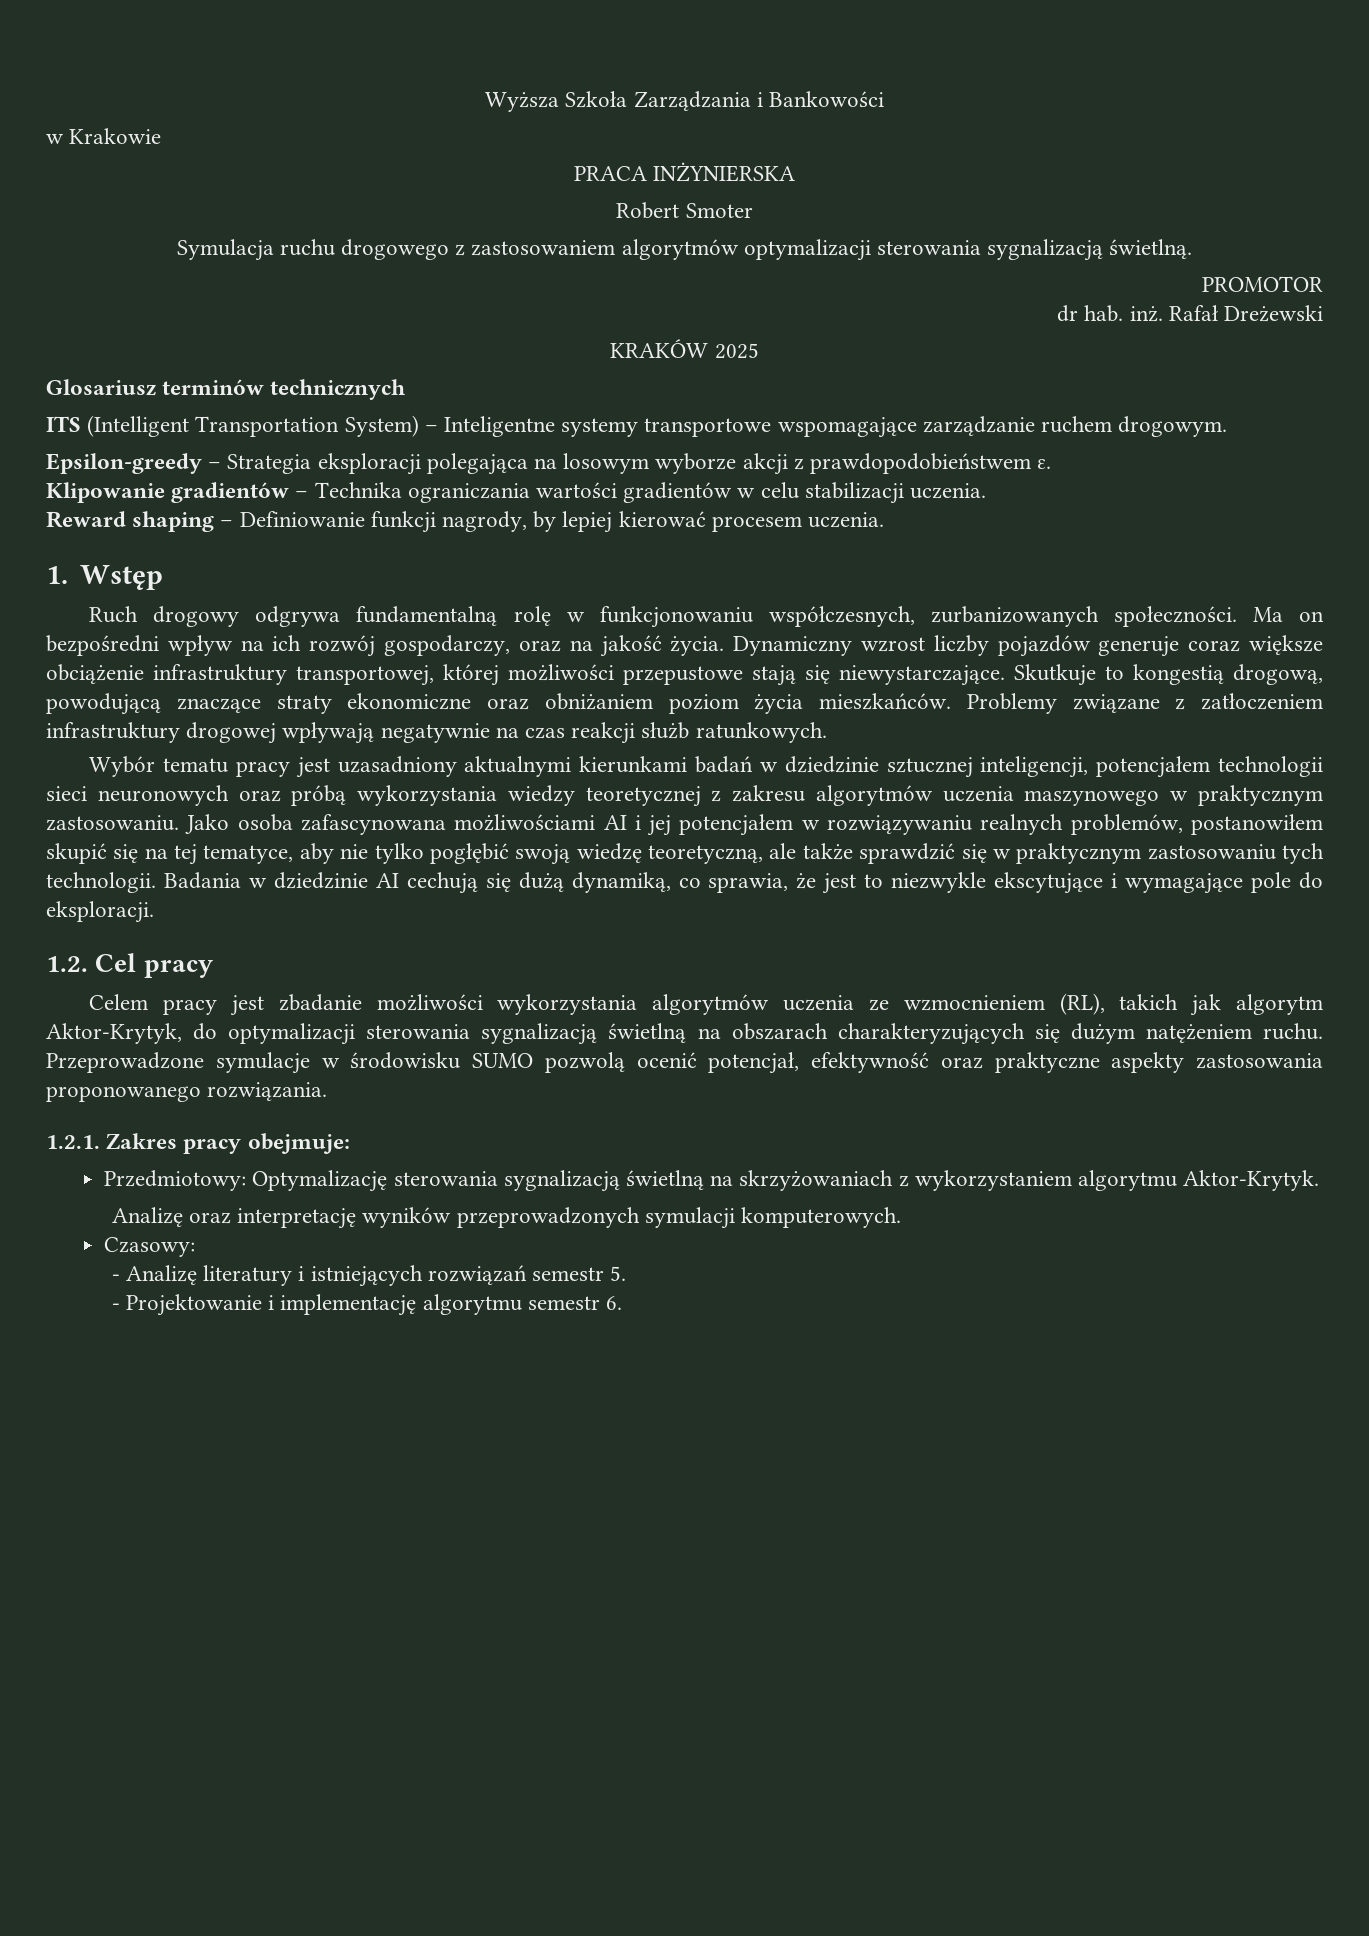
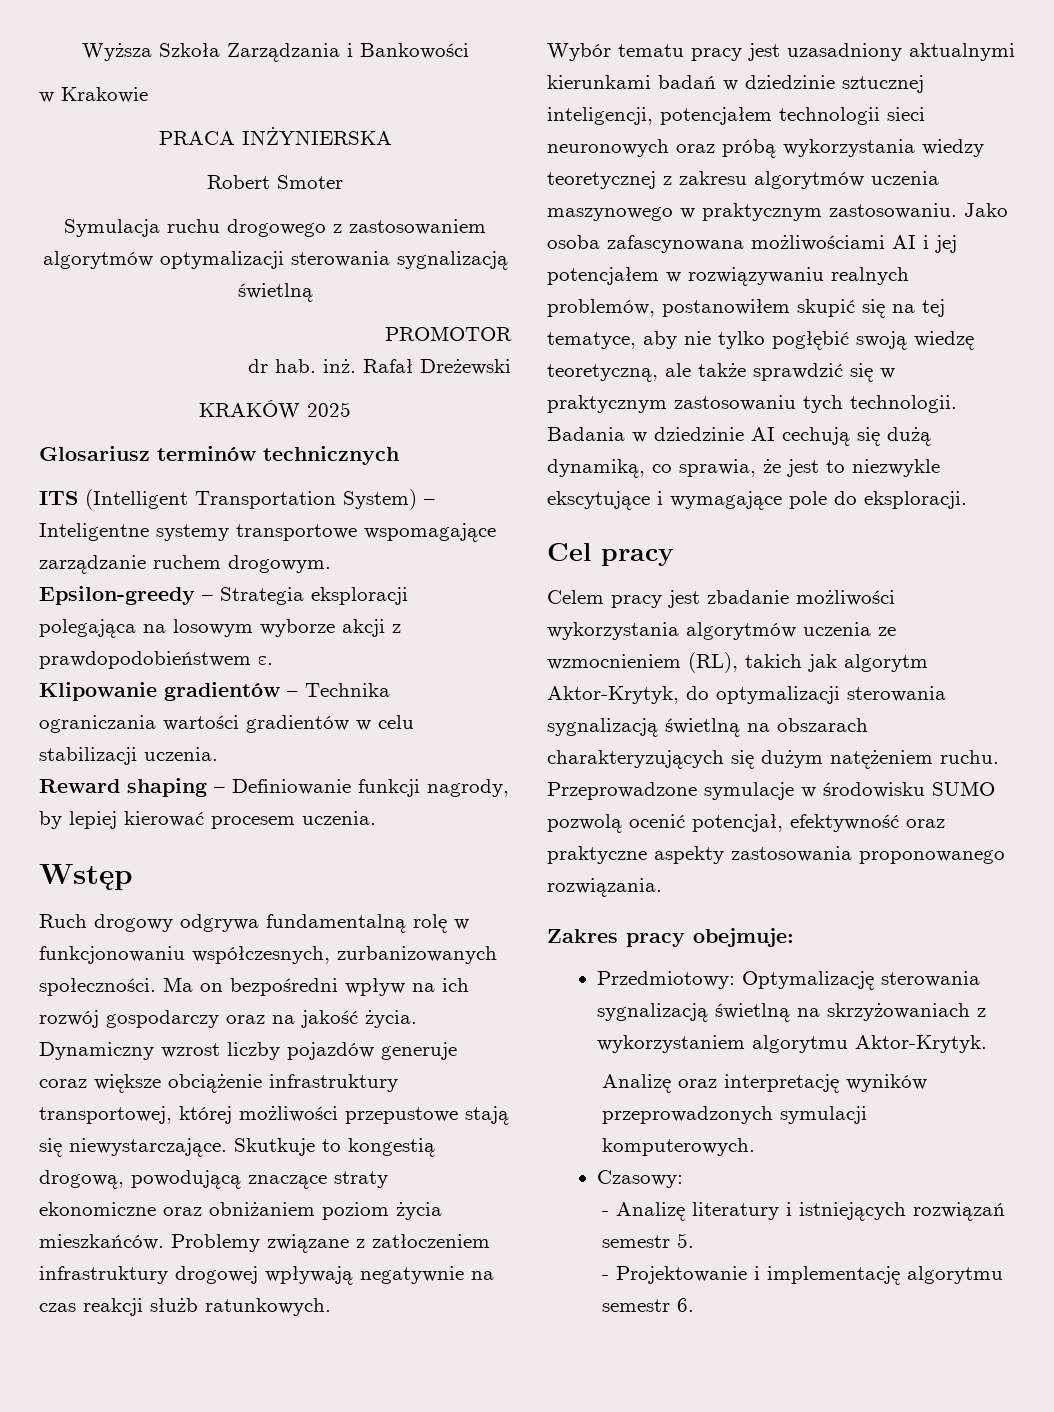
[1109,239,1193,259] świetlną. -> [237,283,313,302] świetlną
[46,566,68,584] 1. -> (376, 818) none
[384,635,511,656] gospodarczy, -> [106,1010,219,1028] gospodarczy
[46,956,88,972] 1.2. -> (967, 500) none
[46,1135,100,1149] 1.2.1. -> (662, 887) none

